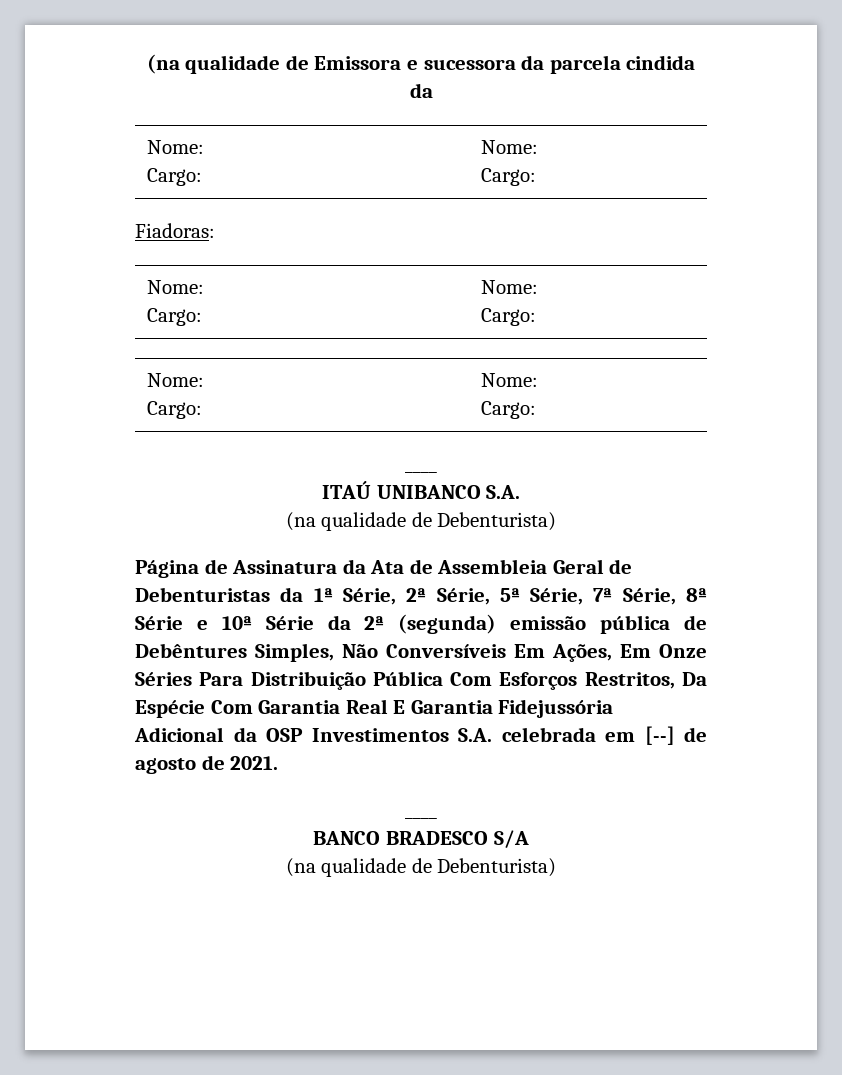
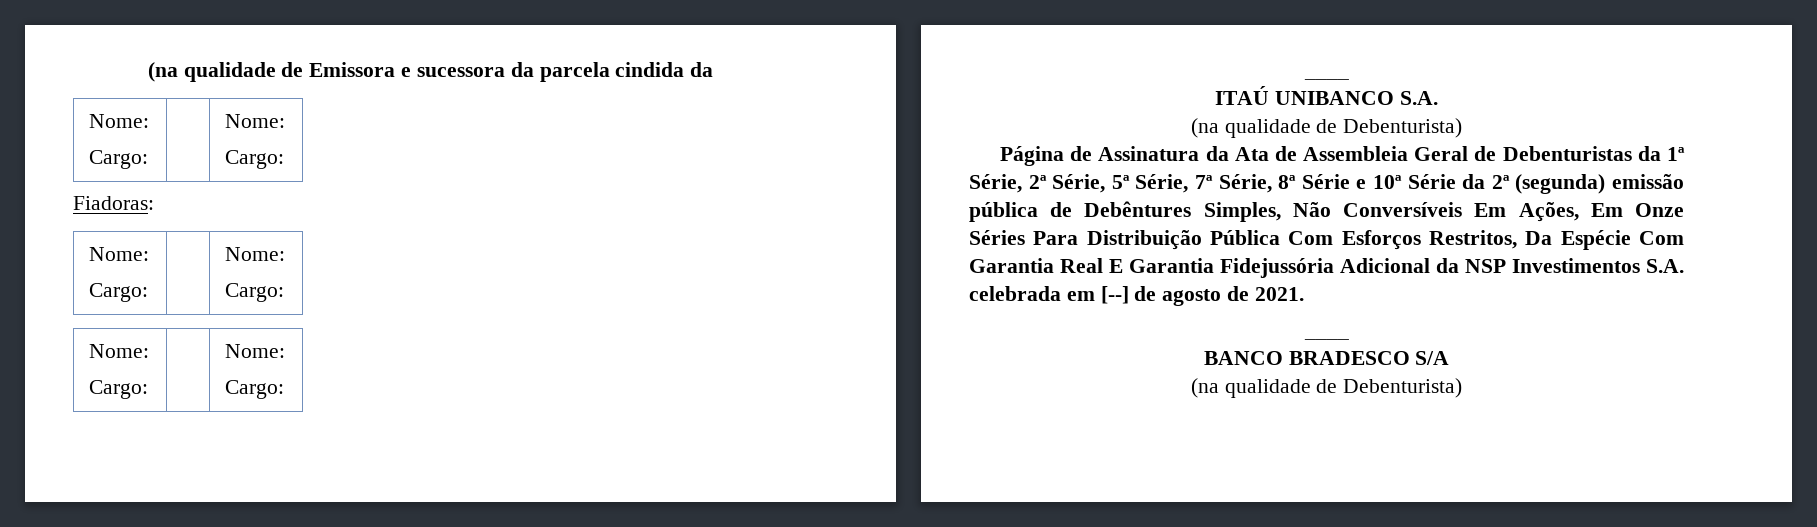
[266,728,303,742] OSP -> [1465,259,1506,273] NSP

